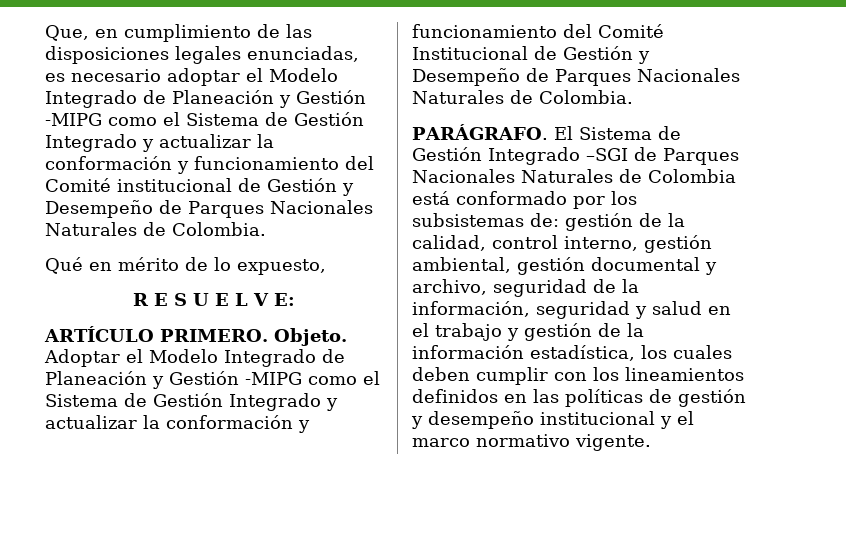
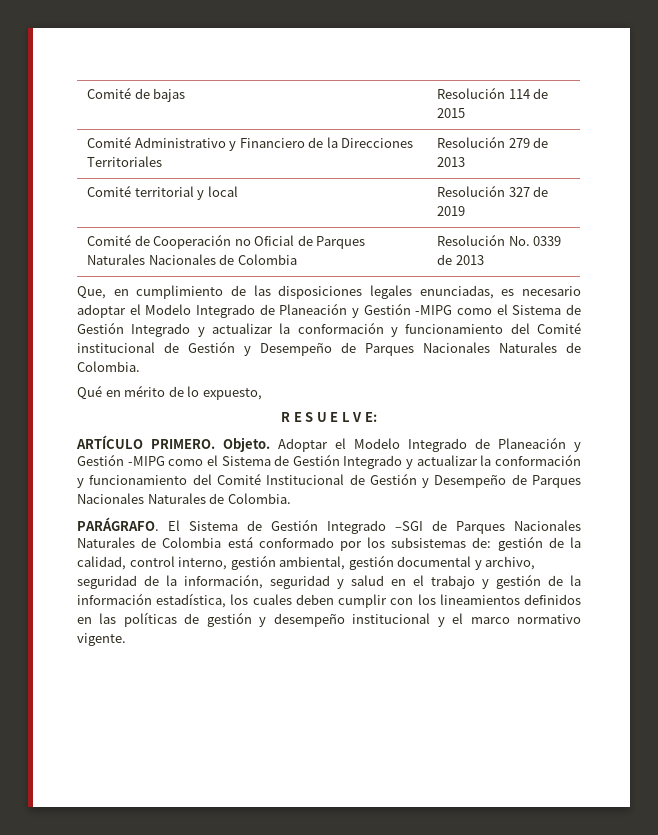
(45, 33) none -> [87,87,186,102] [437,87,549,99] [437,108,466,118] [87,136,414,151] [87,156,163,167] [437,136,549,148] [437,157,466,167] [87,185,238,200] [437,185,549,197] [437,206,466,216] [87,234,366,249] [87,254,297,265] [437,234,562,246] [437,254,484,265] Comité de bajas | Resolución 114 de 2015 // Comité Administrativo y Financiero de la Direcciones Territoriales | Resolución 279 de 2013 // Comité territorial y local | Resolución 327 de 2019 // Comité de Cooperación no Oficial de Parques Naturales Nacionales de Colombia | Resolución No. 0339 de 2013 //

